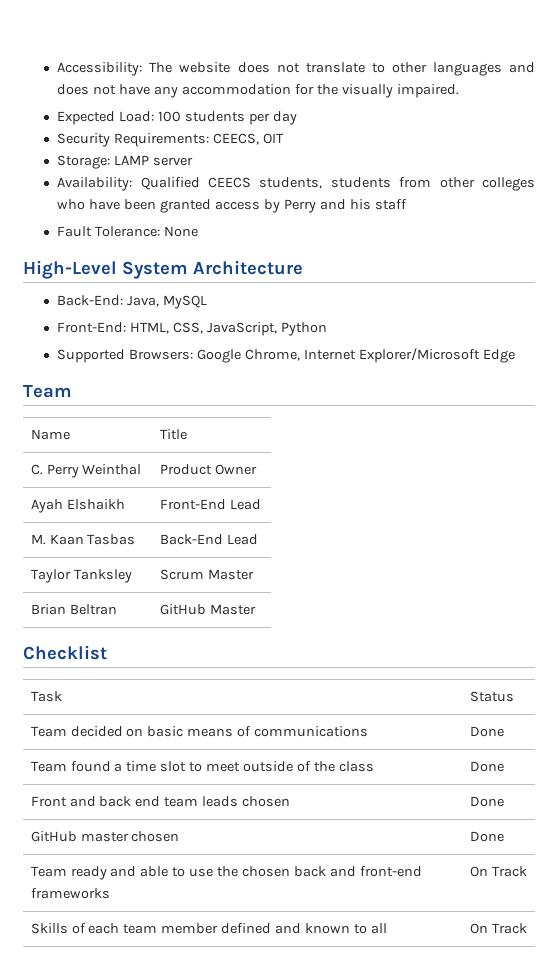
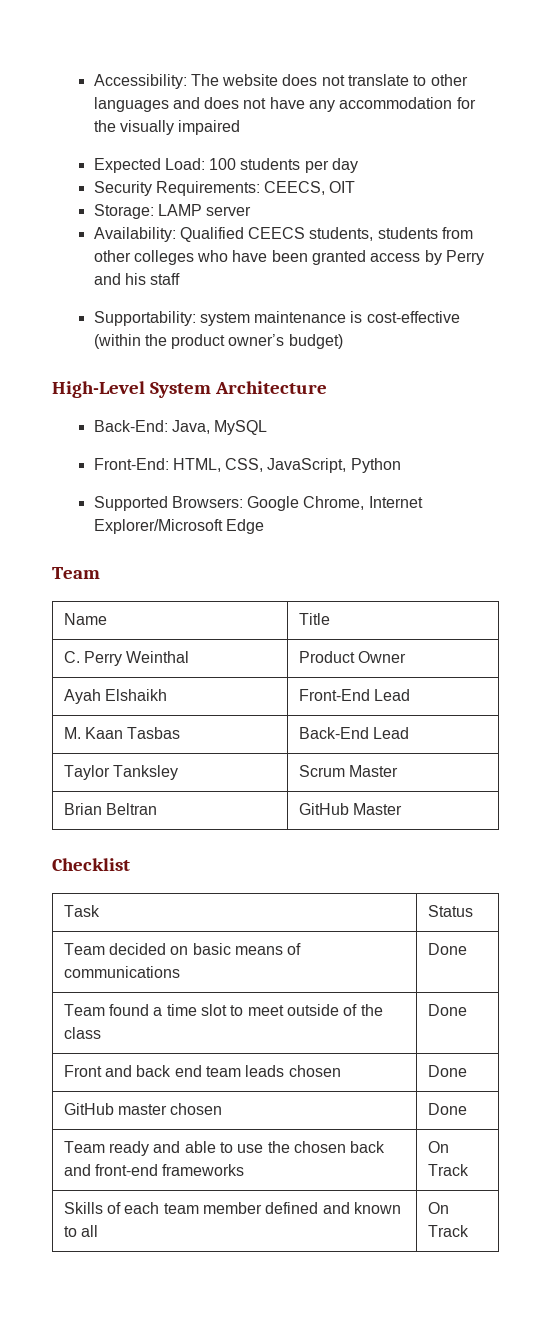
[396,84,459,98] impaired. -> [178,120,241,135] impaired
[57,226,199,237] Fault Tolerance: None -> [93,311,460,326] [93,334,343,349] Supportability: system maintenance is cost-effective (within the product owner’s budget)

